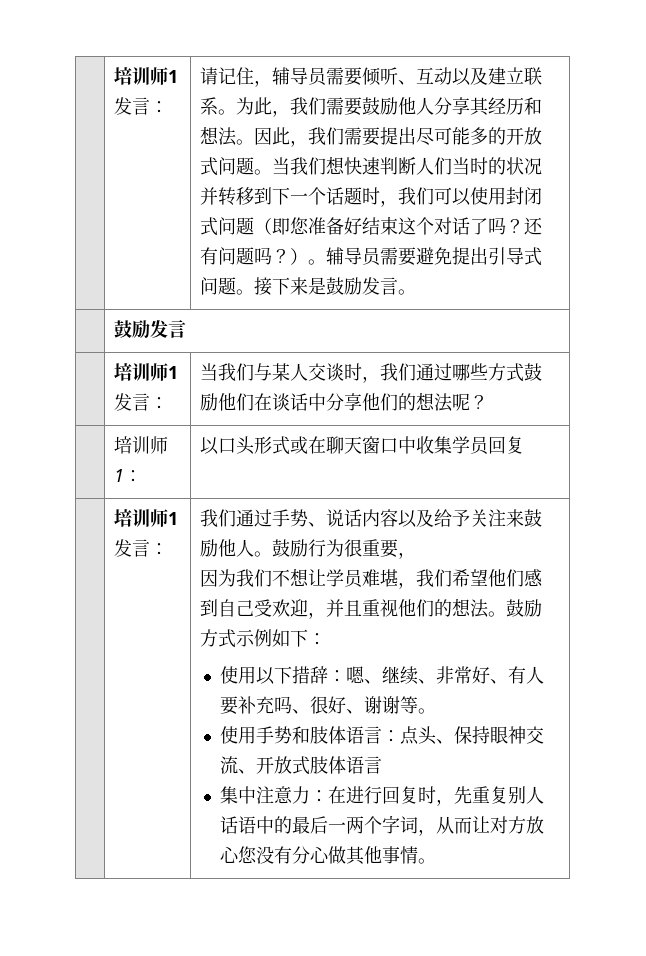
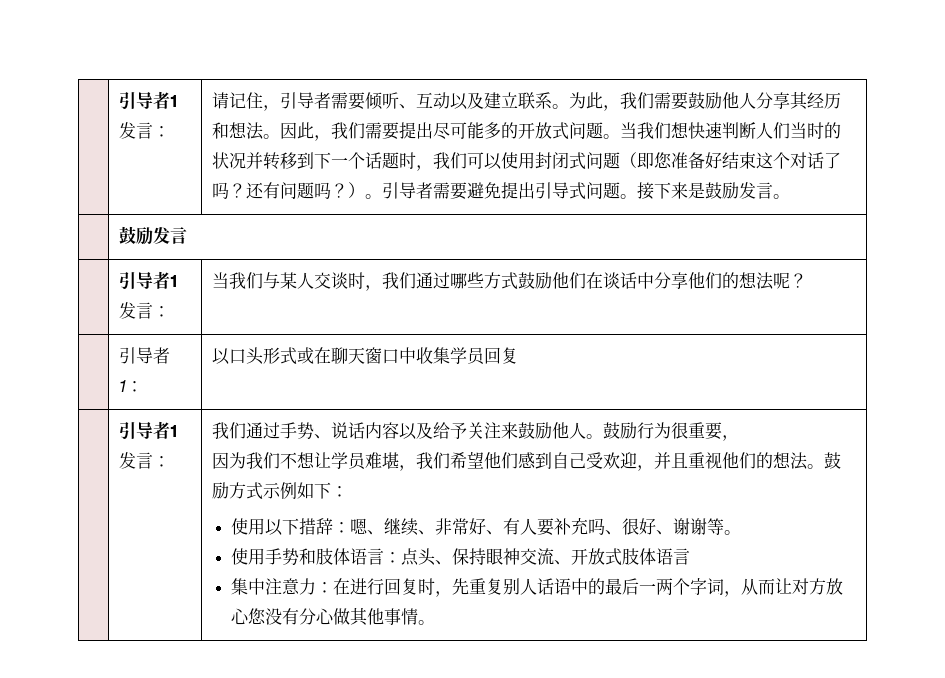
[114,67,169,85] | 培训师 -> [119,91,171,110] | 引导者
[272,67,329,86] 辅导员 -> [280,92,332,109] 引导者
[326,247,383,266] 辅导员 -> [382,182,434,199] 引导者
[114,363,169,381] 培训师 -> [119,271,171,290] 引导者
[114,436,169,454] 培训师 -> [119,347,171,364] 引导者
[114,509,169,527] 培训师 -> [119,421,171,440] 引导者

